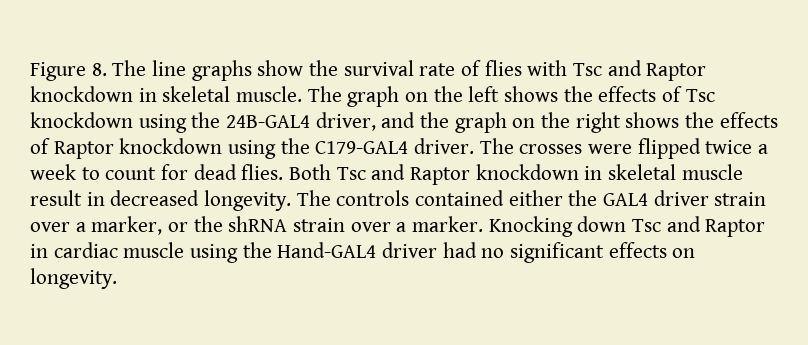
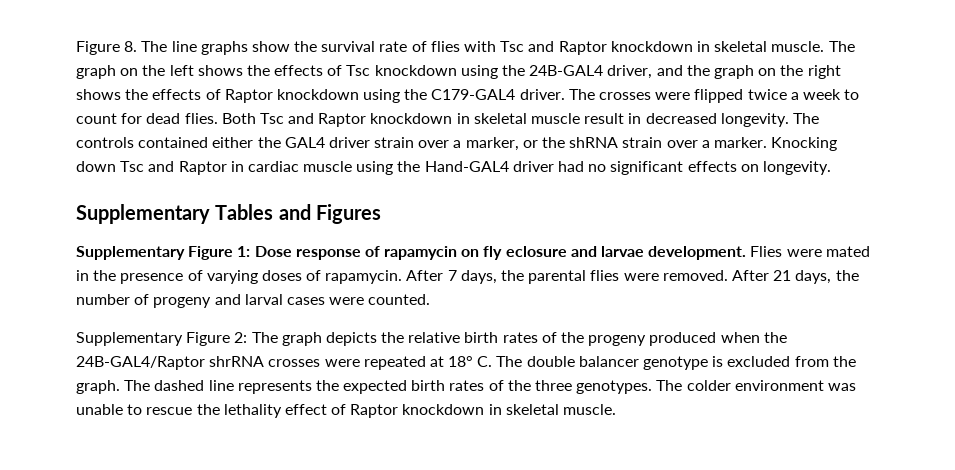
(117, 278) none -> [76,204,381,224] [76,246,870,260] [76,270,859,284] [76,294,431,308] [76,332,787,346] [76,356,856,370] [76,380,856,394] [76,404,617,418] // Supplementary Tables and Figures // Supplementary Figure 1: Dose response of rapamycin on fly eclosure and larvae development. Flies were mated in the presence of varying doses of rapamycin. After 7 days, the parental flies were removed. After 21 days, the number of progeny and larval cases were counted. // Supplementary Figure 2: The graph depicts the relative birth rates of the progeny produced when the 24B-GAL4/Raptor shrRNA crosses were repeated at 18° C. The double balancer genotype is excluded from the graph. The dashed line represents the expected birth rates of the three genotypes. The colder environment was unable to rescue the lethality effect of Raptor knockdown in skeletal muscle.

